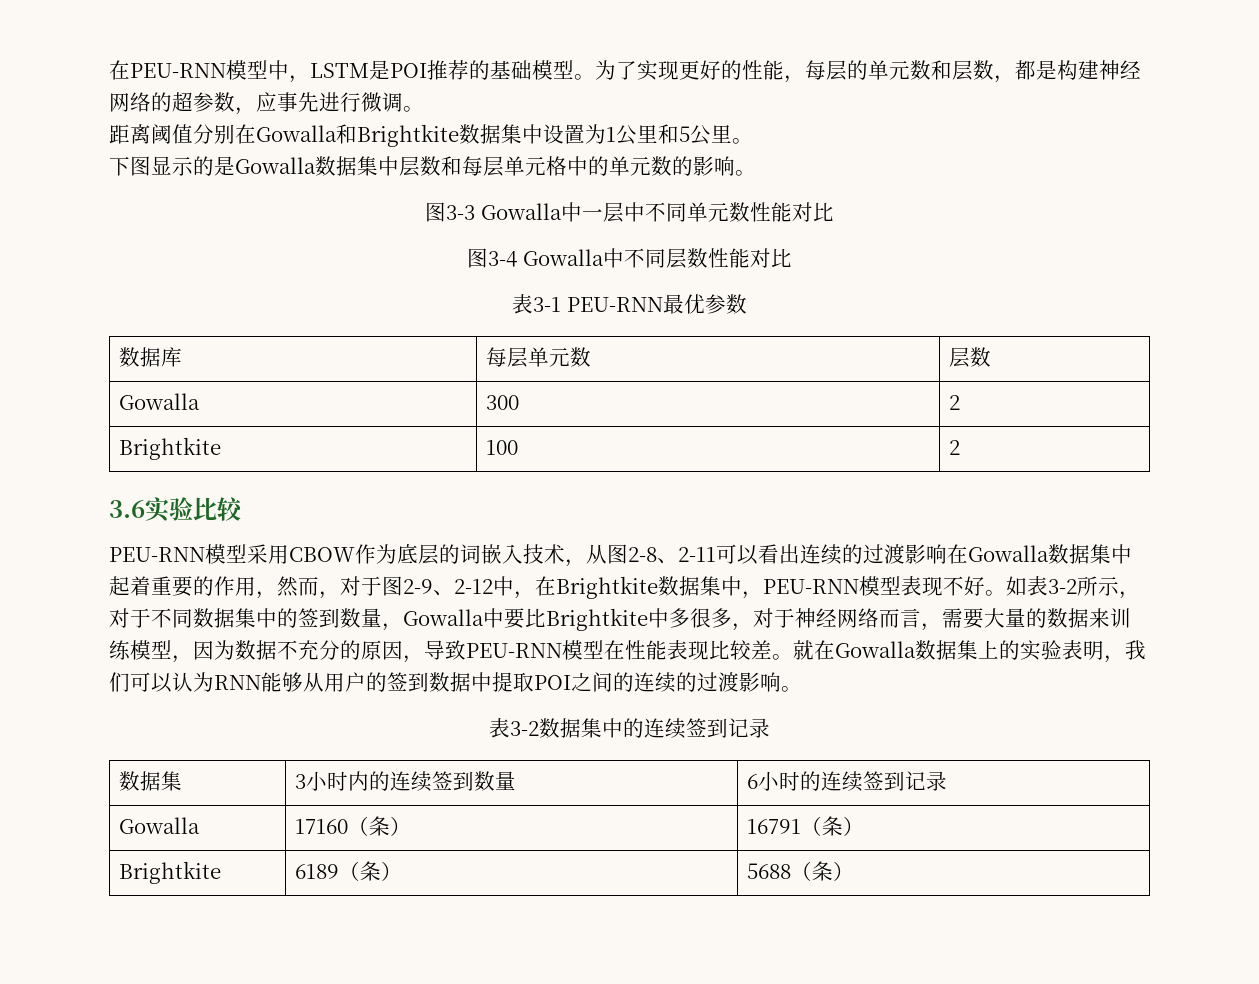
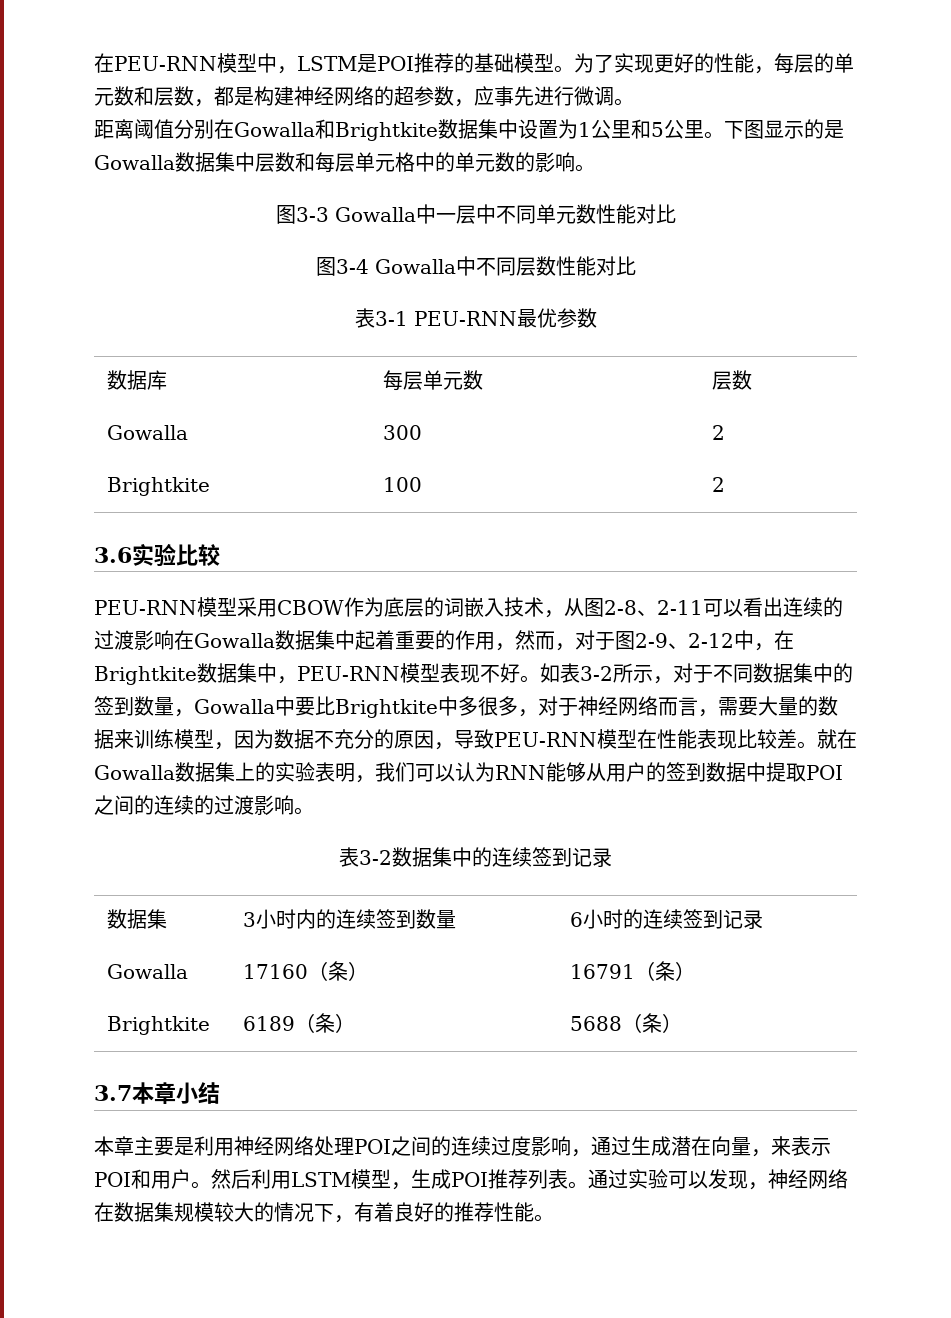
(753, 141) // -> (724, 135) none
(854, 871) none -> [94,1082,220,1104] [94,1136,831,1157] [94,1169,848,1190] [94,1202,554,1223] // 3.7本章小结 // 本章主要是利用神经网络处理POI之间的连续过度影响，通过生成潜在向量，来表示POI和用户。然后利用LSTM模型，生成POI推荐列表。通过实验可以发现，神经网络在数据集规模较大的情况下，有着良好的推荐性能。

